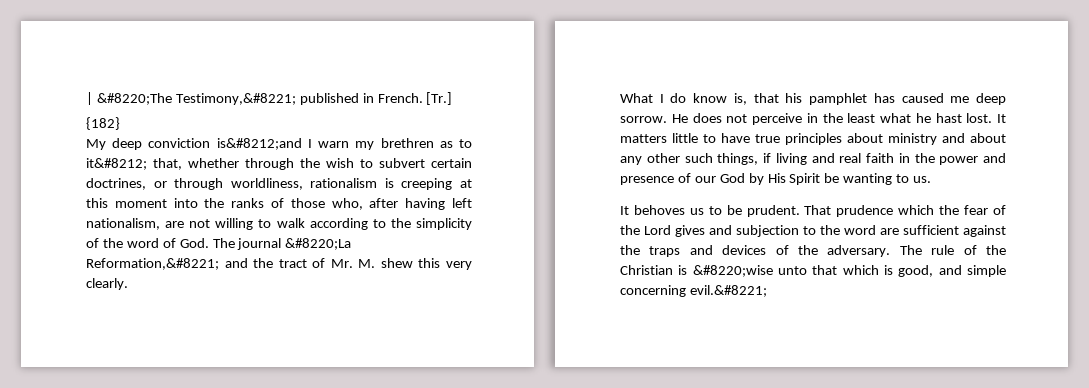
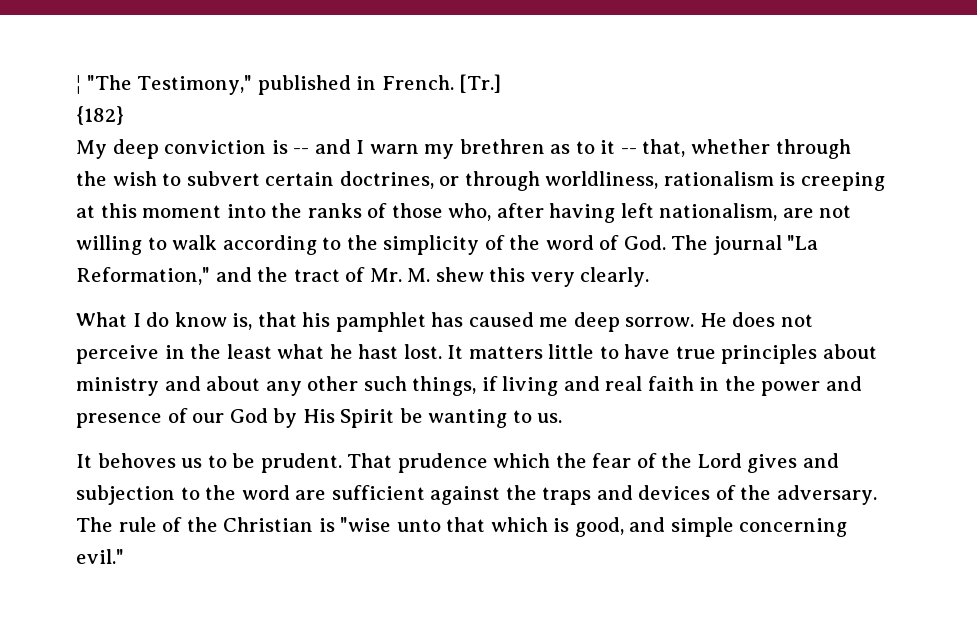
[86,92,296,105] | &#8220;The Testimony,&#8221; -> [76,75,253,95] ¦ "The Testimony,"
[216,138,302,150] is&#8212;and -> [271,139,351,154] is -- and
[86,158,147,170] it&#8212; -> [600,140,637,154] it --
[285,238,352,250] [86,258,219,270] &#8220;La Reformation,&#8221; -> [787,235,819,250] [76,267,210,285] "La Reformation,"
[692,265,773,277] &#8220;wise -> [340,517,392,532] "wise
[689,285,767,297] evil.&#8221; -> [76,549,124,564] evil."

